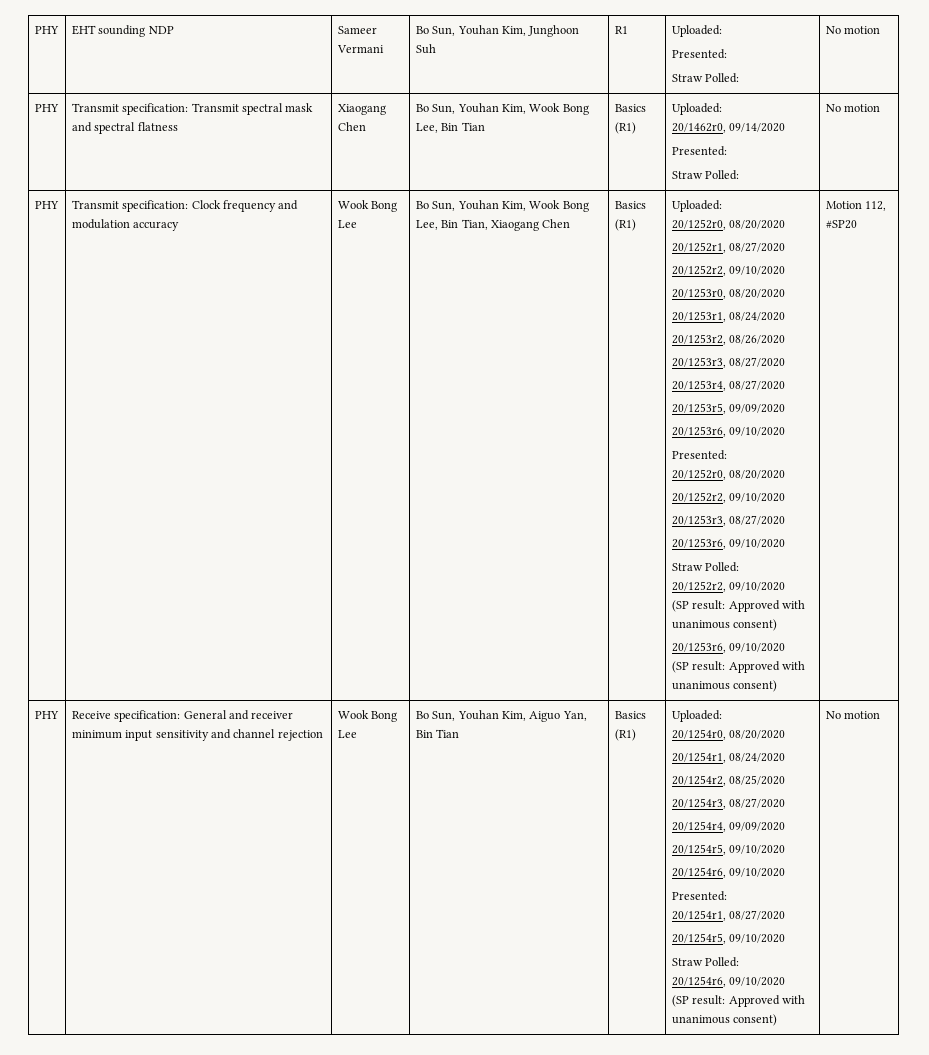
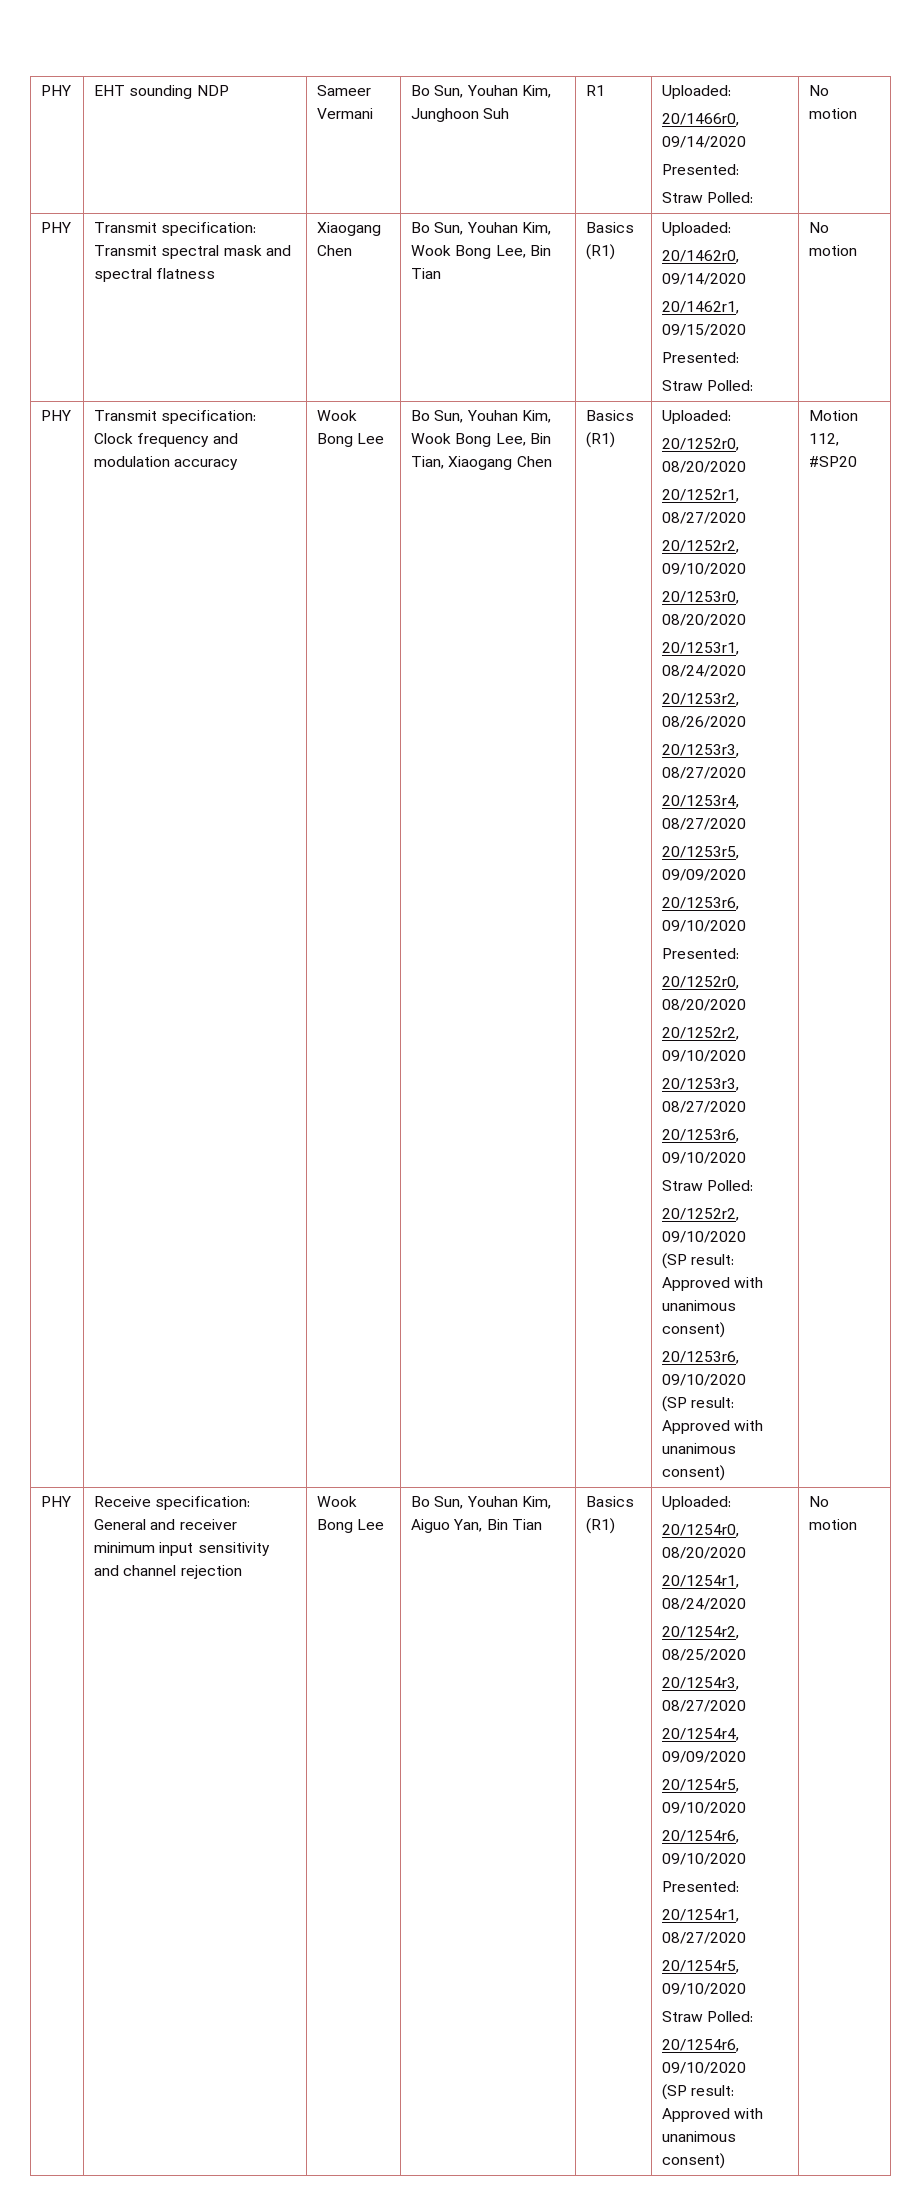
(722, 31) none -> [662,113,740,126] [662,136,747,148] // 20/1466r0, 09/14/2020
(786, 127) none -> [662,301,740,314] [662,324,747,336] // 20/1462r1, 09/15/2020

